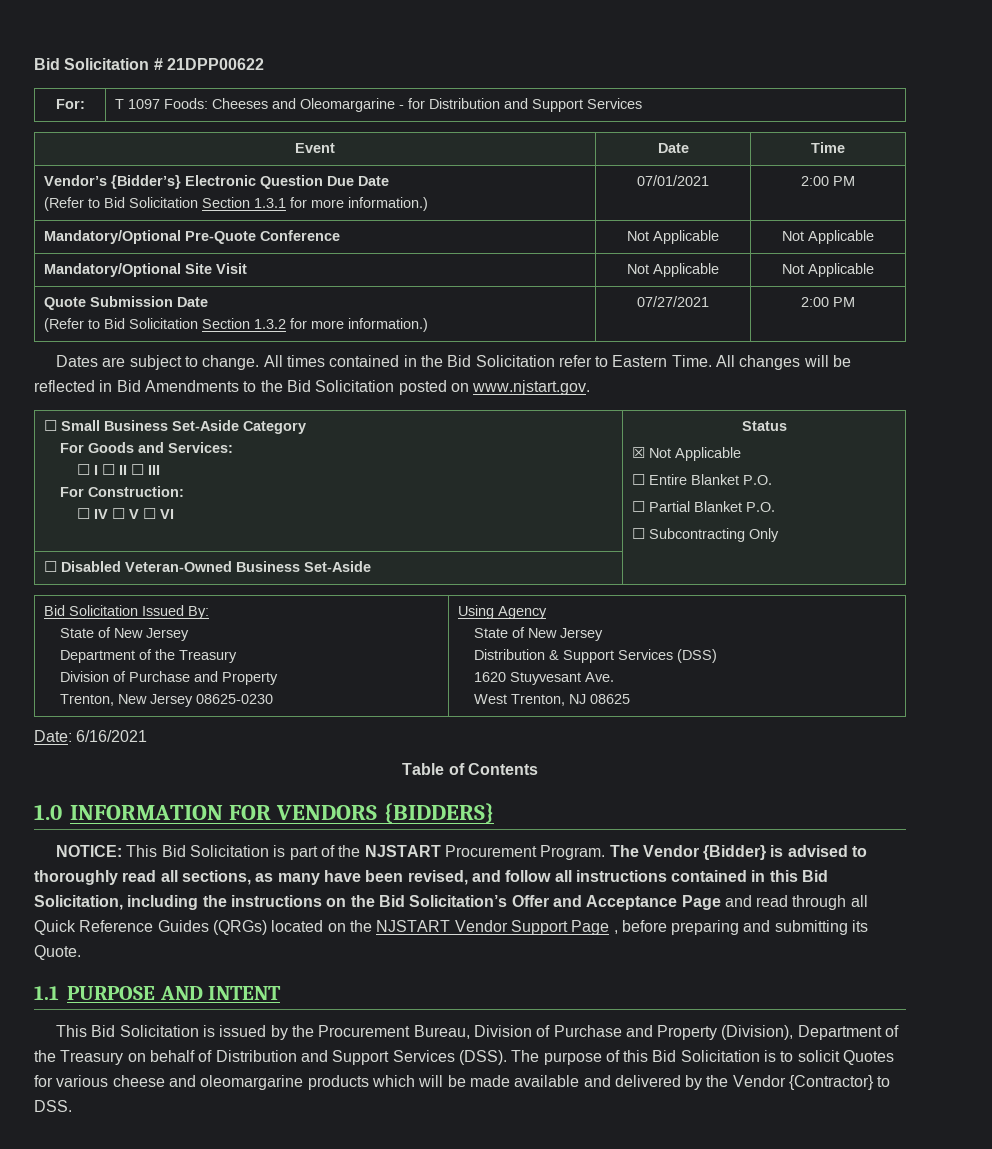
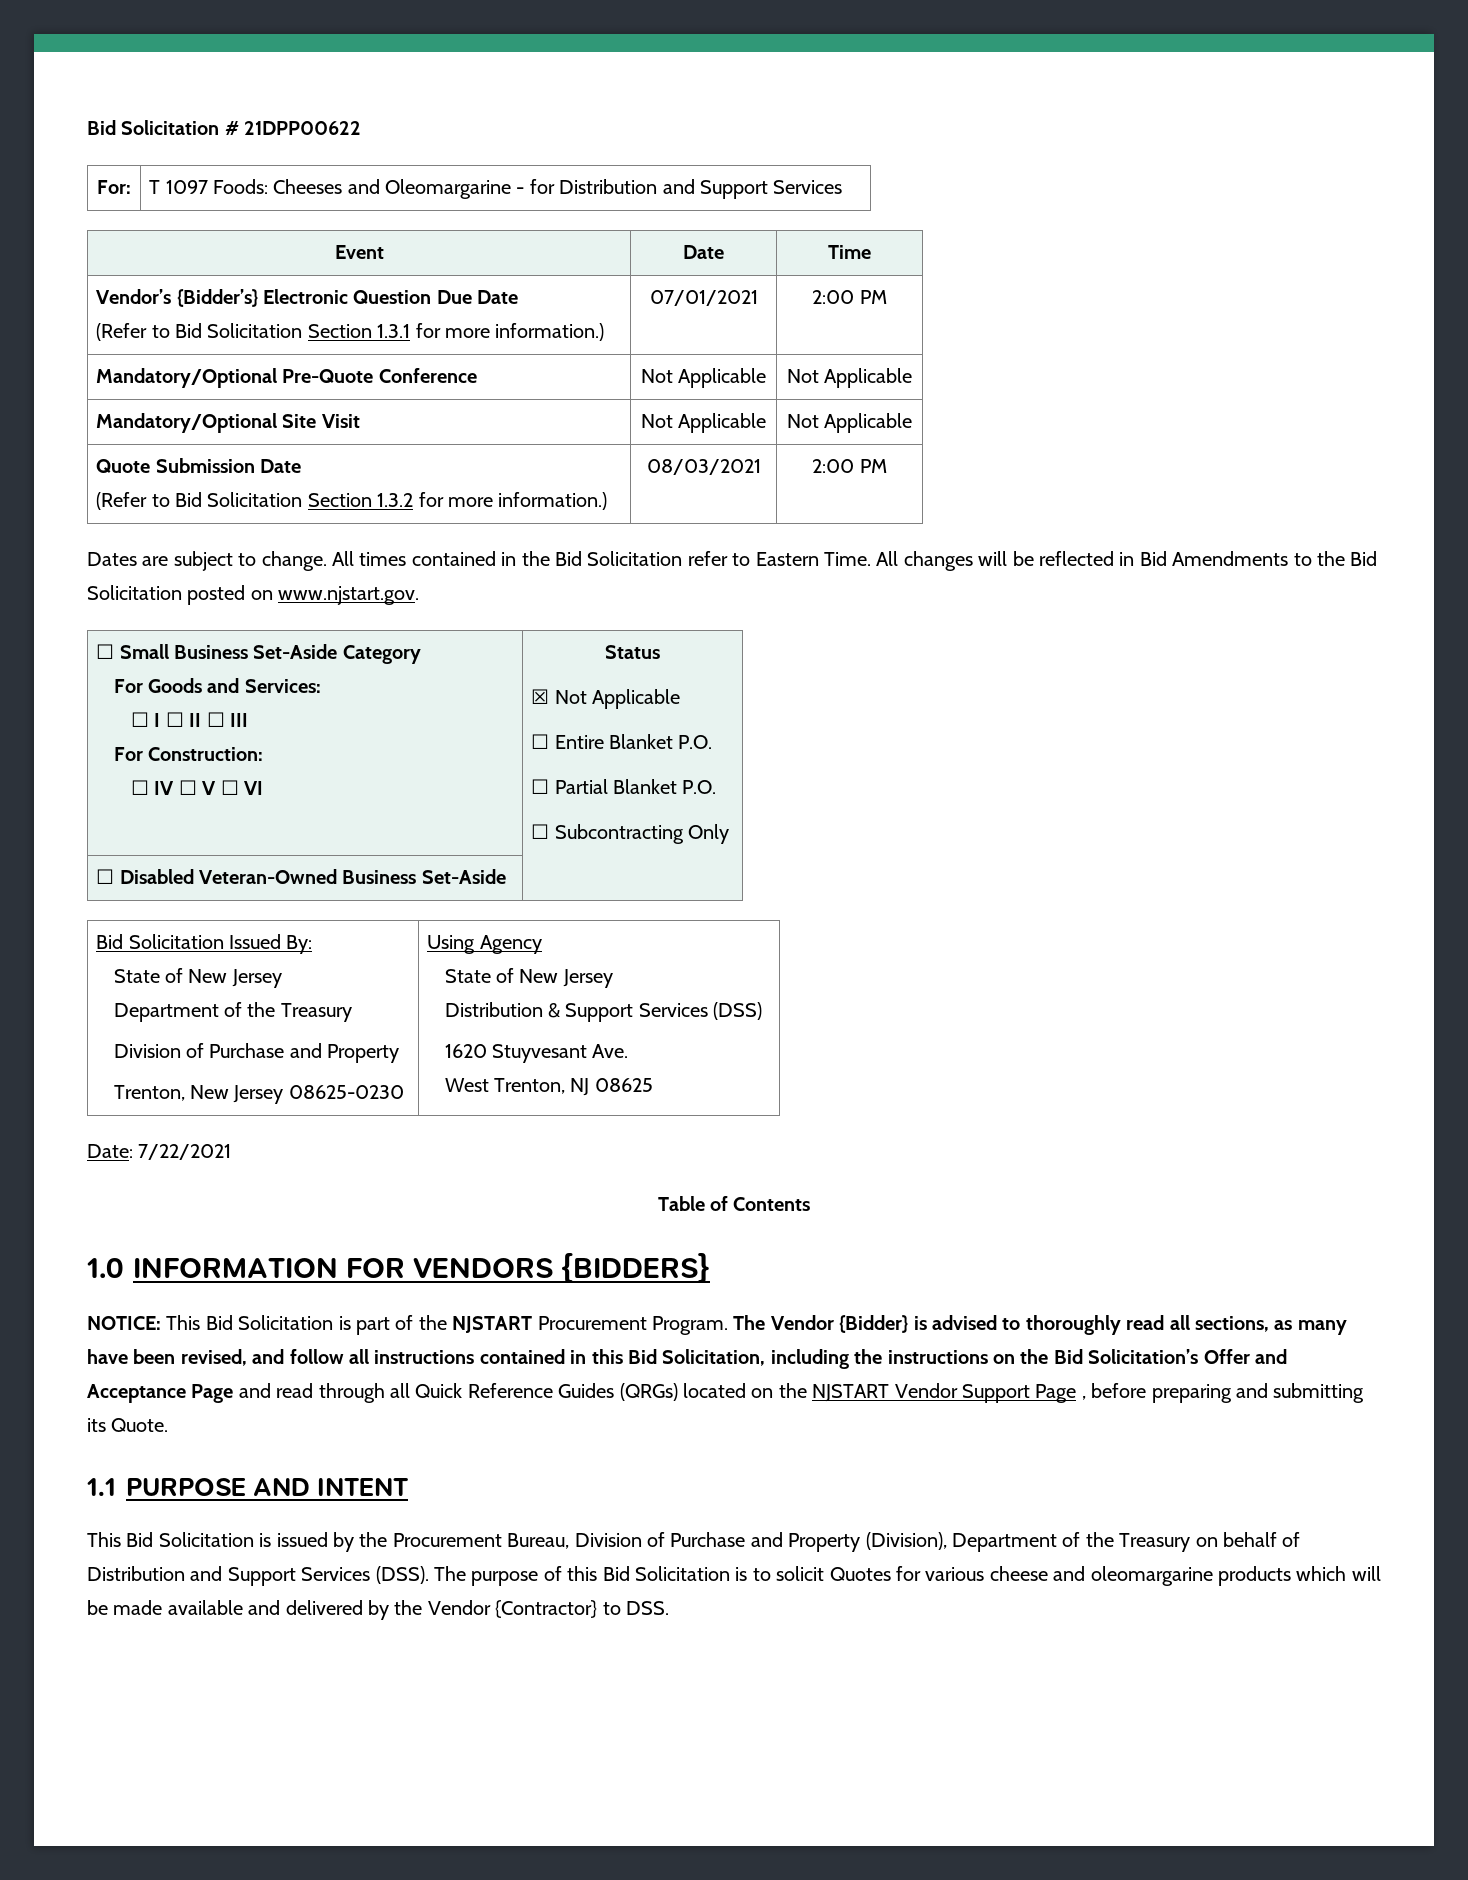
[637,296,709,307] 07/27/2021 -> [646,459,761,475] 08/03/2021
[76,730,148,742] 6/16/2021 -> [138,1144,232,1160] 7/22/2021

